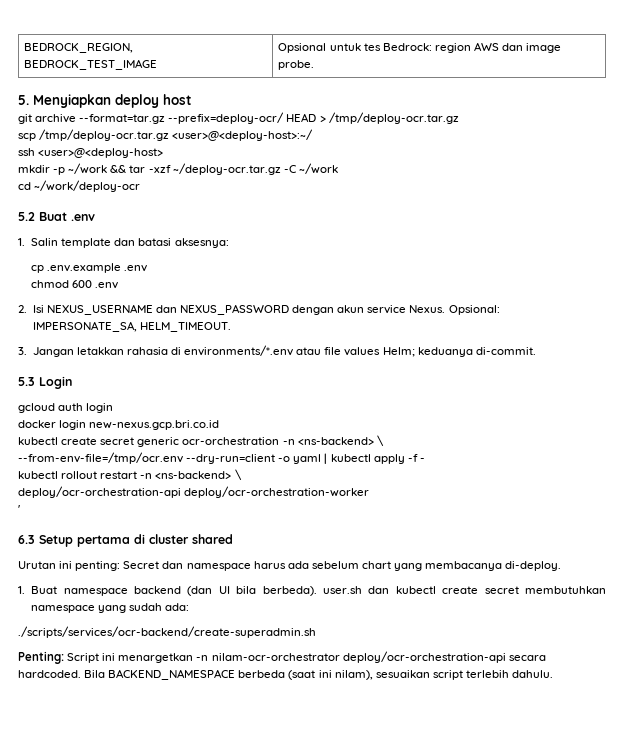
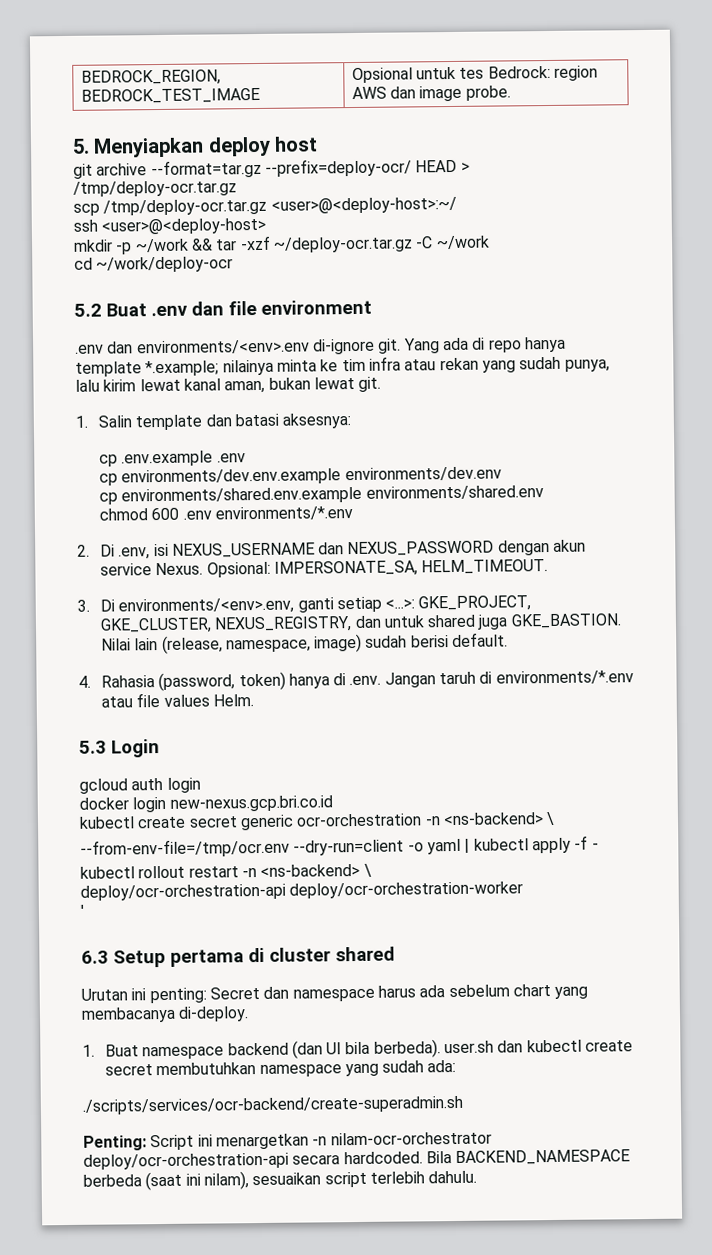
(95, 217) none -> [191,299,372,316] [75,336,566,355] [75,356,610,377] [75,376,382,394] dan file environment // .env dan environments/<env>.env di-ignore git. Yang ada di repo hanya template *.example; nilainya minta ke tim infra atau rekan yang sudah punya, lalu kirim lewat kanal aman, bukan lewat git.
(148, 268) none -> [98,466,502,486] [98,485,544,505] // cp environments/dev.env.example environments/dev.env // cp environments/shared.env.example environments/shared.env
(119, 285) none -> [214,506,353,521] environments/*.env
[32,305,44,313] Isi -> [99,543,169,560] Di .env, isi
[32,347,168,357] Jangan letakkan rahasia -> [99,595,532,615] [99,613,622,634] [100,632,509,655] [78,671,477,692] Di environments/<env>.env, ganti setiap <...>: GKE_PROJECT, GKE_CLUSTER, NEXUS_REGISTRY, dan untuk shared juga GKE_BASTION. Nilai lain (release, namespace, image) sudah berisi default. // 4. Rahasia (password, token) hanya di .env. Jangan taruh
[382,347,536,357] Helm; keduanya di-commit. -> [212,694,254,707] Helm.

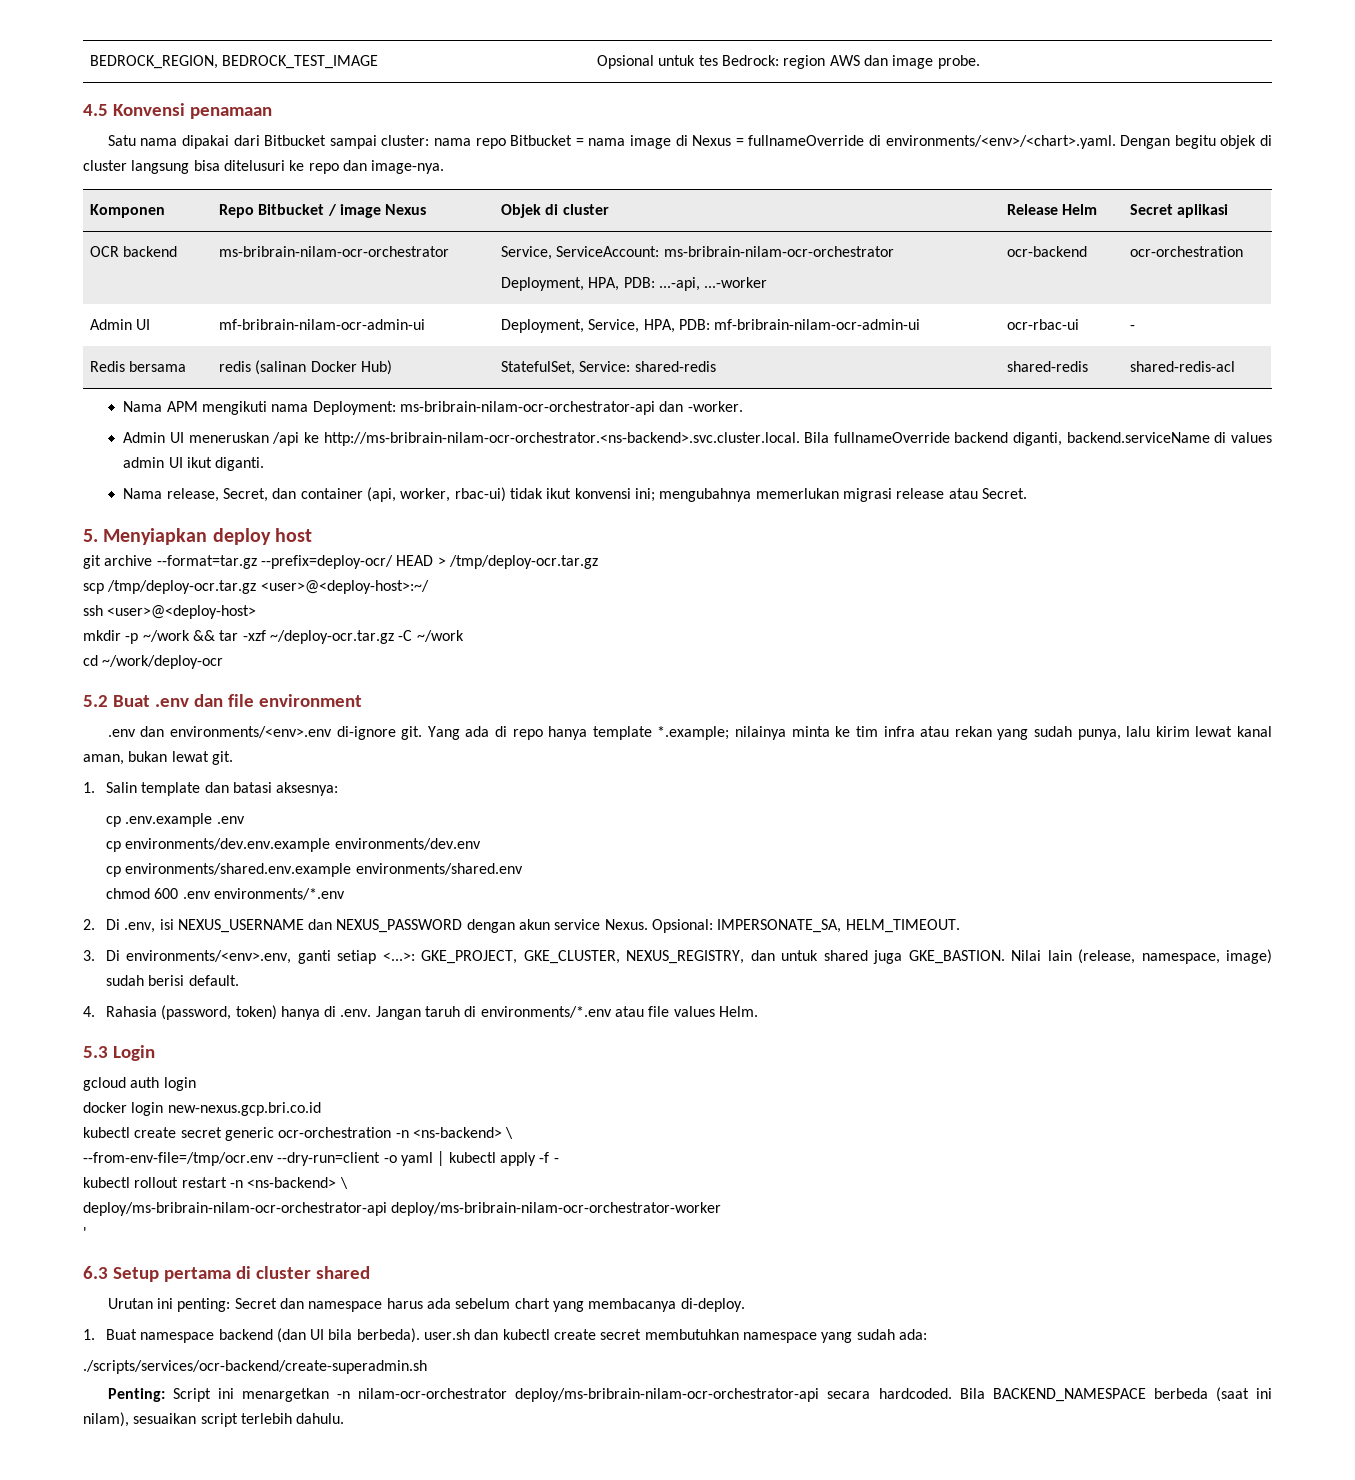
(511, 93) none -> [83,103,272,119] [107,135,1272,149] [83,160,445,174] [89,204,165,218] [218,204,427,218] [500,204,609,218] [1006,204,1098,215] [1129,204,1229,218] [89,246,178,257] [218,246,449,257] [500,246,894,260] [500,277,768,291] [1006,246,1087,257] [1129,246,1243,257] [89,319,151,330] [218,319,425,330] [500,319,921,333] [1006,319,1079,330] [1129,325,1135,330] [89,361,187,372] [218,360,392,375] [500,361,716,375] [1006,361,1088,372] [1129,361,1235,372] [123,401,743,415] [123,432,1273,446] [123,457,265,471] [123,487,1027,502] // 4.5 Konvensi penamaan // Satu nama dipakai dari Bitbucket sampai cluster: nama repo Bitbucket = nama image di Nexus = fullnameOverride di environments/<env>/<chart>.yaml. Dengan begitu objek di cluster langsung bisa ditelusuri ke repo dan image-nya. // Komponen | Repo Bitbucket / image Nexus | Objek di cluster | Release Helm | Secret aplikasi // OCR backend | ms-bribrain-nilam-ocr-orchestrator | Service, ServiceAccount: ms-bribrain-nilam-ocr-orchestrator // Deployment, HPA, PDB: ...-api, ...-worker | ocr-backend | ocr-orchestration // Admin UI | mf-bribrain-nilam-ocr-admin-ui | Deployment, Service, HPA, PDB: mf-bribrain-nilam-ocr-admin-ui | ocr-rbac-ui | - // Redis bersama | redis (salinan Docker Hub) | StatefulSet, Service: shared-redis | shared-redis | shared-redis-acl // Nama APM mengikuti nama Deployment: ms-bribrain-nilam-ocr-orchestrator-api dan -worker. // Admin UI meneruskan /api ke http://ms-bribrain-nilam-ocr-orchestrator.<ns-backend>.svc.cluster.local. Bila fullnameOverride backend diganti, backend.serviceName di values admin UI ikut diganti. // Nama release, Secret, dan container (api, worker, rbac-ui) tidak ikut konvensi ini; mengubahnya memerlukan migrasi release atau Secret.
[80,881,524,901] deploy/ocr-orchestration-api deploy/ocr-orchestration-worker -> [83,1202,722,1216] deploy/ms-bribrain-nilam-ocr-orchestrator-api deploy/ms-bribrain-nilam-ocr-orchestrator-worker
[83,1152,289,1170] deploy/ocr-orchestration-api -> [515,1388,820,1402] deploy/ms-bribrain-nilam-ocr-orchestrator-api

